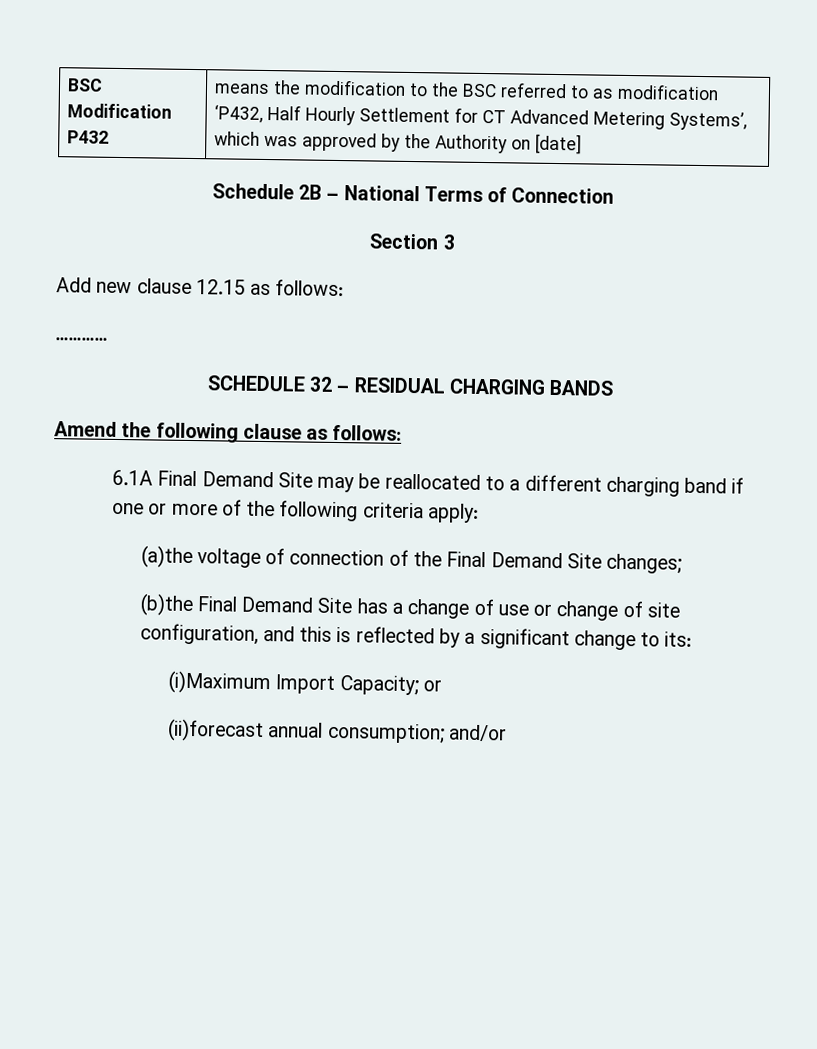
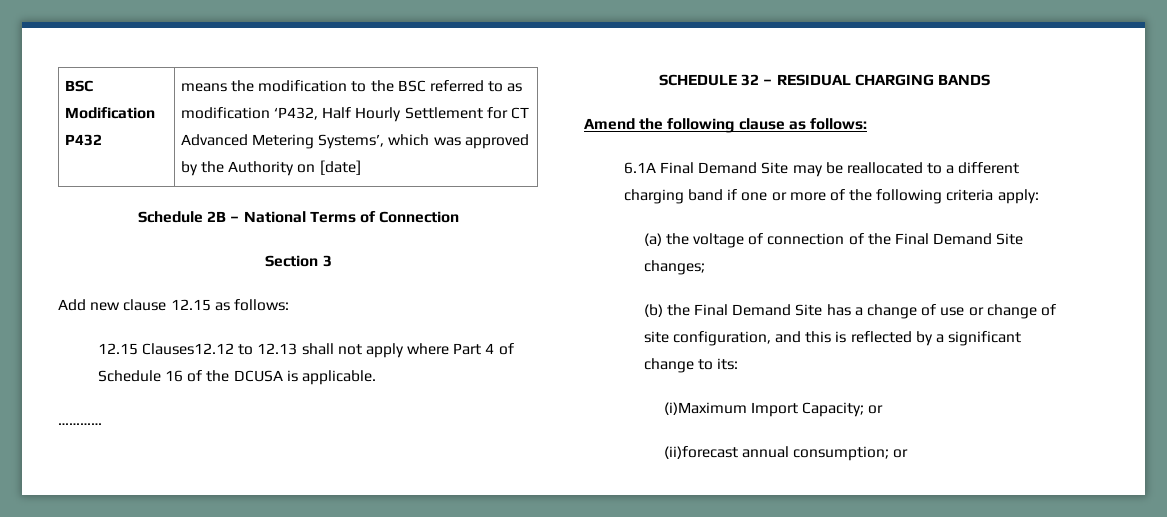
(345, 288) none -> [97,343,514,358] [97,370,376,385] // 12.15 Clauses12.12 to 12.13 shall not apply where Part 4 of Schedule 16 of the DCUSA is applicable.
[140,545,193,569] (a)the -> [643,233,689,246] (a) the
[139,593,194,617] (b)the -> [643,304,690,317] (b) the
[449,724,508,742] and/or -> [893,449,909,458] or

